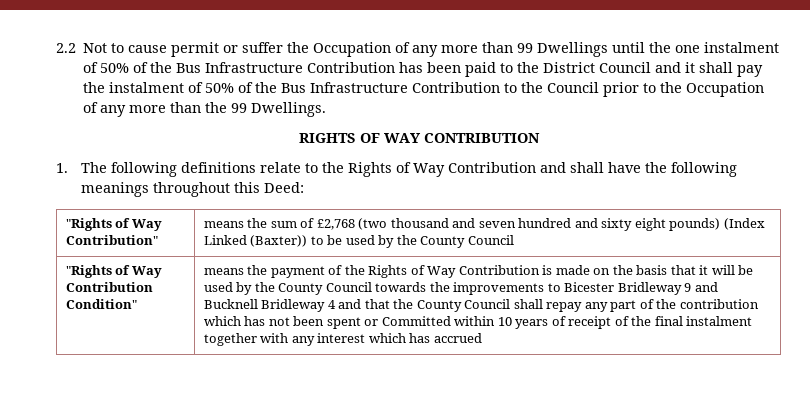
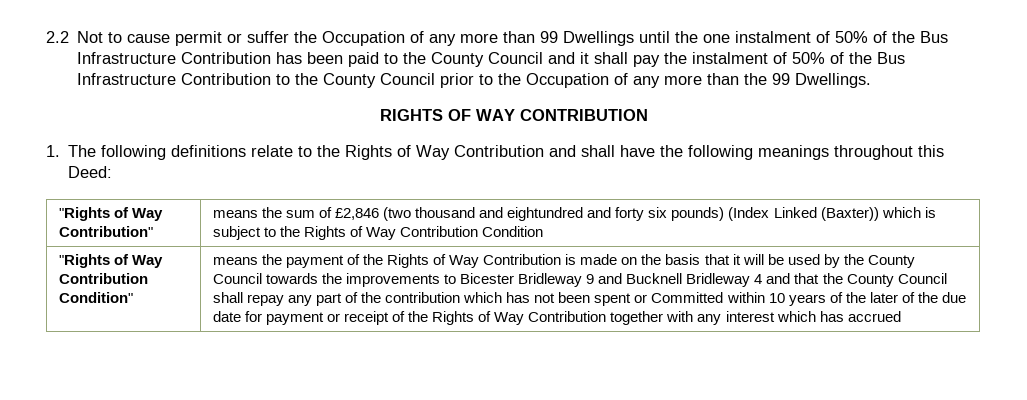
[543,62,596,73] District -> [431,52,485,67] County
(544, 87) none -> [323,73,377,88] County
[316,219,355,230] £2,768 -> [335,208,380,220] £2,846
[478,218,765,231] [203,235,514,248] seven hundred and sixty eight pounds) (Index Linked (Baxter)) to be used by the County Council -> [507,207,936,221] [212,226,544,240] eightundred and forty six pounds) (Index Linked (Baxter)) which is subject to the Rights of Way Contribution Condition
[568,316,753,329] receipt of the final instalment -> [845,292,966,303] [212,311,607,325] the later of the due date for payment or receipt of the Rights of Way Contribution

